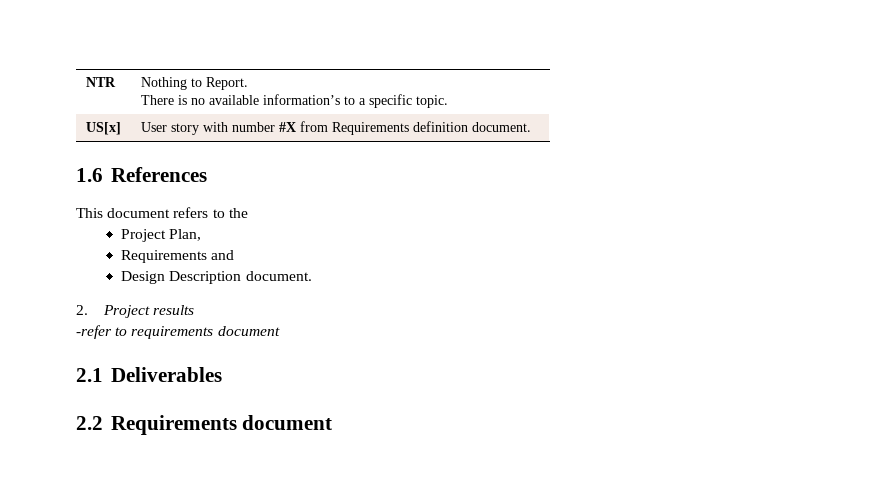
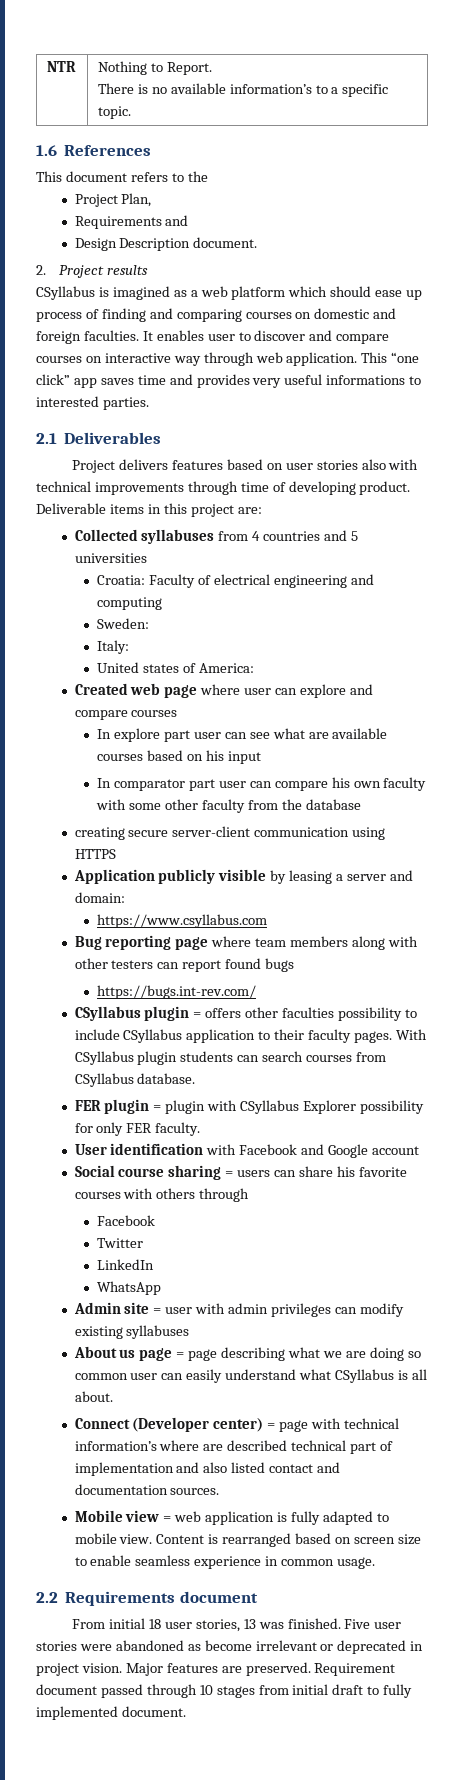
[85,122,121,135] [140,121,531,135] // US[x] | User story with number #X from Requirements definition document. -> (131, 112) none
[76,325,280,339] [76,367,222,382] [76,415,333,435] -refer to requirements document // 2.1 Deliverables // 2.2 Requirements document -> [36,286,423,300] [36,308,397,322] [36,330,390,344] [36,352,420,366] [36,374,422,388] [36,396,149,410] [36,432,162,444] [72,459,419,473] [36,481,411,495] [36,503,262,517] [74,529,359,544] [74,553,147,563] [97,574,374,588] [97,597,163,610] [97,618,150,629] [97,640,130,654] [97,662,254,673] [74,683,373,698] [74,710,178,720] [97,728,388,742] [97,750,261,764] [97,777,427,791] [96,799,361,813] [74,826,386,840] [74,849,116,859] [73,869,413,884] [74,892,125,903] [97,914,268,928] [74,935,418,950] [74,958,295,972] [97,985,257,999] [74,1006,417,1021] [74,1029,427,1043] [74,1051,387,1065] [74,1073,196,1087] [74,1099,424,1114] [74,1122,201,1136] [74,1143,420,1158] [74,1165,407,1180] [74,1188,250,1202] [97,1215,156,1226] [97,1238,144,1248] [97,1259,155,1270] [97,1281,162,1295] [73,1302,404,1317] [74,1325,190,1339] [73,1346,421,1361] [74,1369,427,1383] [74,1391,113,1402] [74,1417,400,1432] [74,1440,394,1454] [74,1462,341,1476] [74,1484,220,1495] [74,1510,389,1525] [74,1533,421,1547] [74,1555,376,1569] [36,1591,258,1606] [72,1618,402,1632] [36,1640,424,1654] [36,1662,396,1676] [36,1684,413,1698] [36,1706,186,1720] CSyllabus is imagined as a web platform which should ease up process of finding and comparing courses on domestic and foreign faculties. It enables user to discover and compare courses on interactive way through web application. This “one click” app saves time and provides very useful informations to interested parties. // 2.1 Deliverables // Project delivers features based on user stories also with technical improvements through time of developing product. Deliverable items in this project are: // Collected syllabuses from 4 countries and 5 universities // Croatia: Faculty of electrical engineering and computing // Sweden: // Italy: // United states of America: // Created web page where user can explore and compare courses // In explore part user can see what are available courses based on his input // In comparator part user can compare his own faculty with some other faculty from the database // creating secure server-client communication using HTTPS // Application publicly visible by leasing a server and domain: // https://www.csyllabus.com // Bug reporting page where team members along with other testers can report found bugs // https://bugs.int-rev.com/ // CSyllabus plugin = offers other faculties possibility to include CSyllabus application to their faculty pages. With CSyllabus plugin students can search courses from CSyllabus database. // FER plugin = plugin with CSyllabus Explorer possibility for only FER faculty. // User identification with Facebook and Google account // Social course sharing = users can share his favorite courses with others through // Facebook // Twitter // LinkedIn // WhatsApp // Admin site = user with admin privileges can modify existing syllabuses // About us page = page describing what we are doing so common user can easily understand what CSyllabus is all about. // Connect (Developer center) = page with technical information’s where are described technical part of implementation and also listed contact and documentation sources. // Mobile view = web application is fully adapted to mobile view. Content is rearranged based on screen size to enable seamless experience in common usage. // 2.2 Requirements document // From initial 18 user stories, 13 was finished. Five user stories were abandoned as become irrelevant or deprecated in project vision. Major features are preserved. Requirement document passed through 10 stages from initial draft to fully implemented document.

